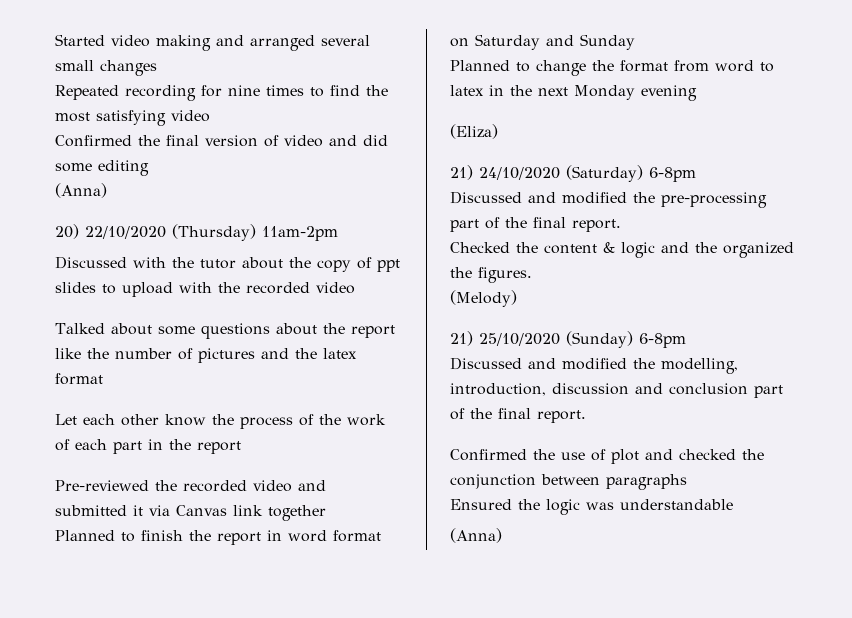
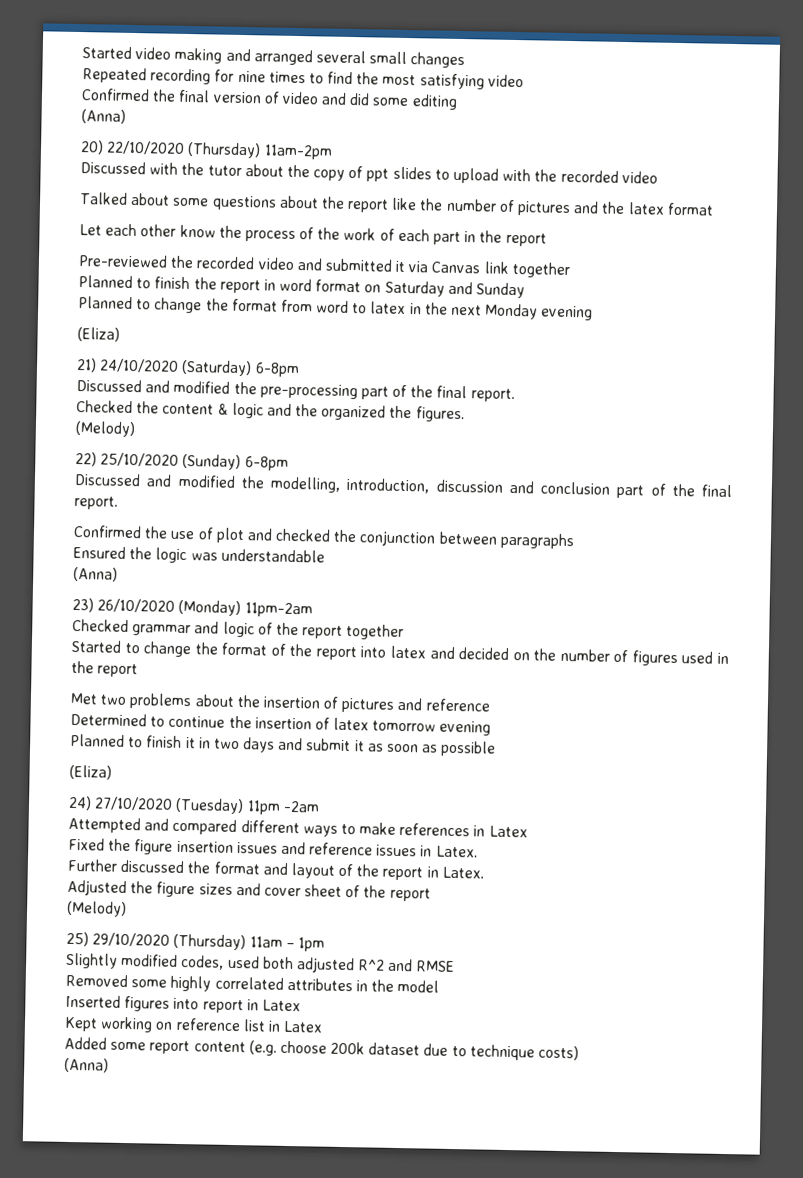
[450,331,473,346] 21) -> [75,452,97,467] 22)
(502, 535) none -> [72,597,313,618] [72,618,405,641] [71,639,729,667] [71,660,139,678] [70,692,490,713] [70,712,492,736] [70,733,497,757] [69,764,112,780] [68,795,320,815] [68,816,528,838] [68,837,478,858] [67,858,484,881] [67,879,431,902] [66,900,127,918] [66,931,325,952] [66,952,456,974] [65,973,440,993] [65,994,301,1014] [64,1016,324,1033] [64,1036,580,1061] [64,1057,109,1073] // 23) 26/10/2020 (Monday) 11pm-2am // Checked grammar and logic of the report together // Started to change the format of the report into latex and decided on the number of figures used in the report // Met two problems about the insertion of pictures and reference // Determined to continue the insertion of latex tomorrow evening // Planned to finish it in two days and submit it as soon as possible // (Eliza) // 24) 27/10/2020 (Tuesday) 11pm -2am // Attempted and compared different ways to make references in Latex // Fixed the figure insertion issues and reference issues in Latex. // Further discussed the format and layout of the report in Latex. // Adjusted the figure sizes and cover sheet of the report // (Melody) // 25) 29/10/2020 (Thursday) 11am – 1pm // Slightly modified codes, used both adjusted R^2 and RMSE // Removed some highly correlated attributes in the model // Inserted figures into report in Latex // Kept working on reference list in Latex // Added some report content (e.g. choose 200k dataset due to technique costs) // (Anna)

